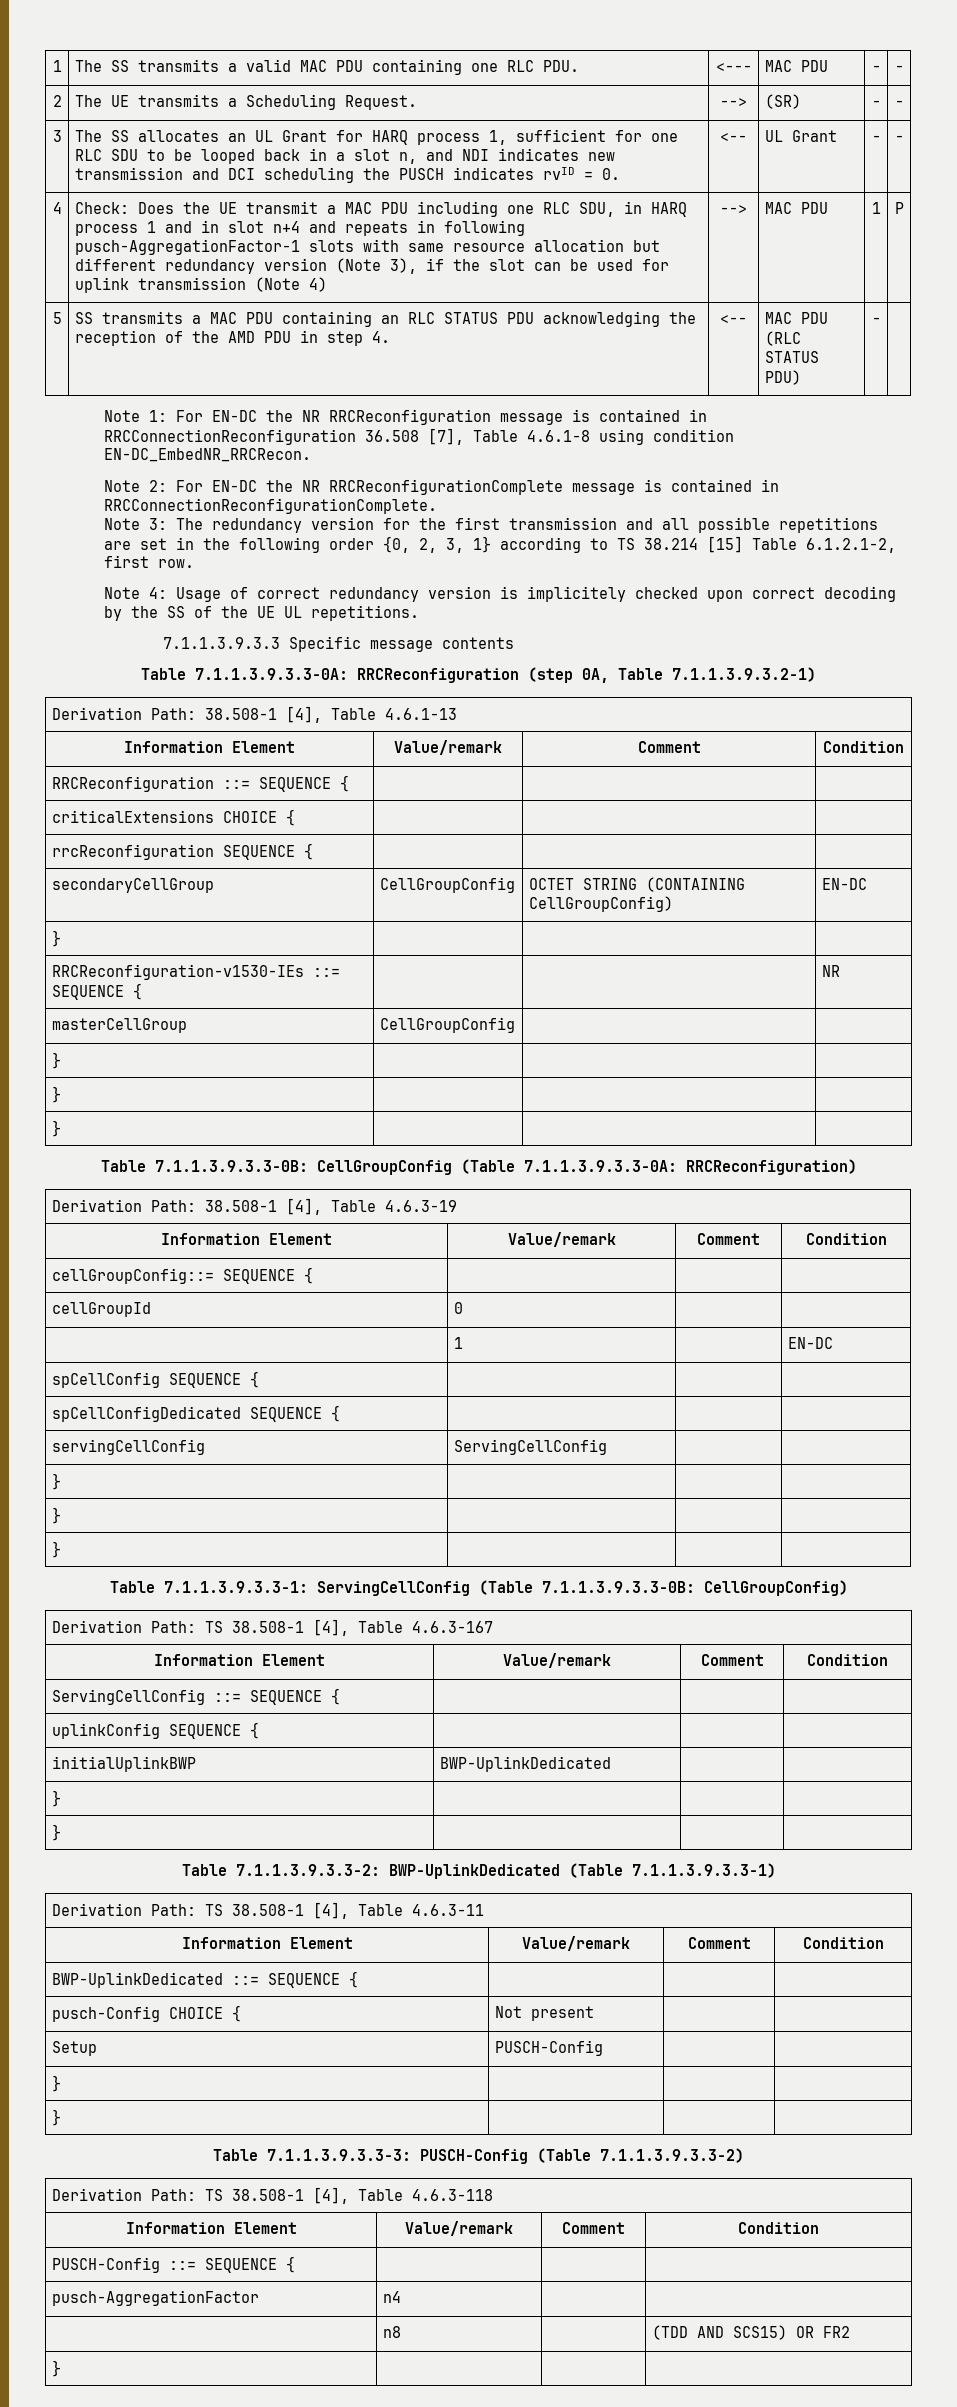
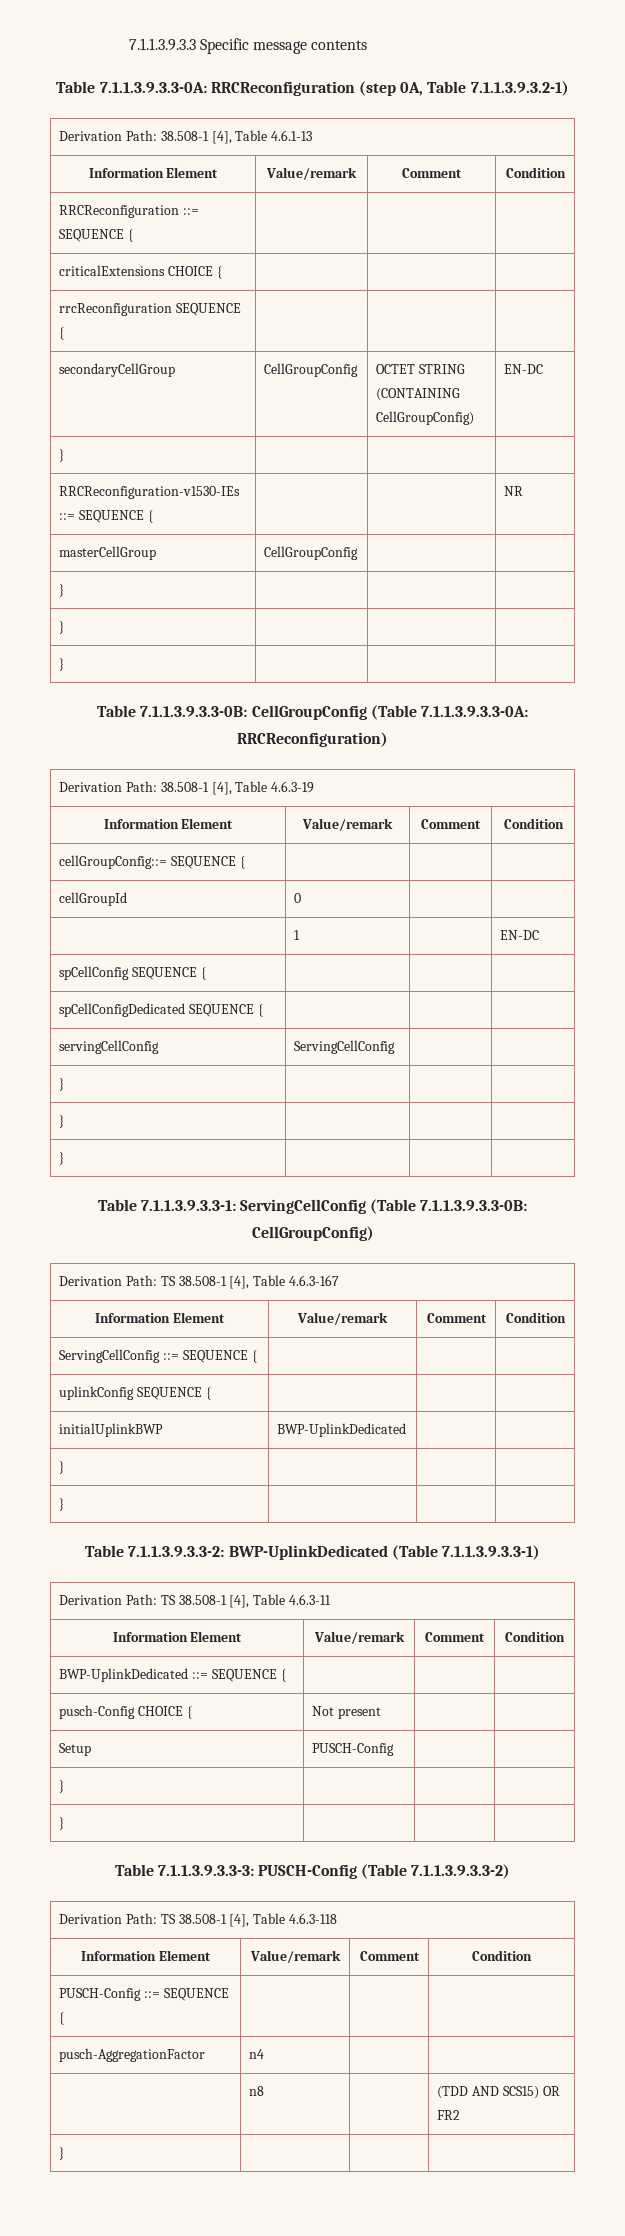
[52,60,62,72] [74,59,579,75] [715,63,752,72] [764,60,828,72] [871,65,881,72] [894,65,904,72] [52,95,62,107] [74,94,417,110] [720,98,747,107] [764,94,801,109] [871,100,881,107] [894,100,904,107] [52,130,62,142] [74,129,678,145] [74,148,615,164] [74,167,620,183] [720,133,747,142] [764,130,837,142] [871,135,881,142] [894,135,904,142] [52,202,62,214] [74,201,687,217] [74,220,525,236] [74,239,660,255] [74,258,669,274] [74,277,327,293] [720,205,747,214] [764,202,828,214] [871,202,881,214] [894,202,904,214] [52,312,62,324] [74,311,696,327] [74,330,390,346] [720,315,747,324] [764,312,828,324] [764,331,801,346] [764,351,819,363] [764,370,801,385] [871,317,881,324] [103,409,707,425] [103,428,734,445] [103,448,311,462] [103,479,779,495] [103,498,437,514] [103,517,878,533] [103,536,896,553] [103,555,194,568] [103,586,896,602] [103,605,419,621] 1 | The SS transmits a valid MAC PDU containing one RLC PDU. | <--- | MAC PDU | - | - // 2 | The UE transmits a Scheduling Request. | --> | (SR) | - | - // 3 | The SS allocates an UL Grant for HARQ process 1, sufficient for one RLC SDU to be looped back in a slot n, and NDI indicates new transmission and DCI scheduling the PUSCH indicates rvID = 0. | <-- | UL Grant | - | - // 4 | Check: Does the UE transmit a MAC PDU including one RLC SDU, in HARQ process 1 and in slot n+4 and repeats in following pusch-AggregationFactor-1 slots with same resource allocation but different redundancy version (Note 3), if the slot can be used for uplink transmission (Note 4) | --> | MAC PDU | 1 | P // 5 | SS transmits a MAC PDU containing an RLC STATUS PDU acknowledging the reception of the AMD PDU in step 4. | <-- | MAC PDU (RLC STATUS PDU) | - | // Note 1: For EN-DC the NR RRCReconfiguration message is contained in RRCConnectionReconfiguration 36.508 [7], Table 4.6.1-8 using condition EN-DC_EmbedNR_RRCRecon. // Note 2: For EN-DC the NR RRCReconfigurationComplete message is contained in RRCConnectionReconfigurationComplete. // Note 3: The redundancy version for the first transmission and all possible repetitions are set in the following order {0, 2, 3, 1} according to TS 38.214 [15] Table 6.1.2.1-2, first row. // Note 4: Usage of correct redundancy version is implicitely checked upon correct decoding by the SS of the UE UL repetitions. // -> (128, 44) none

